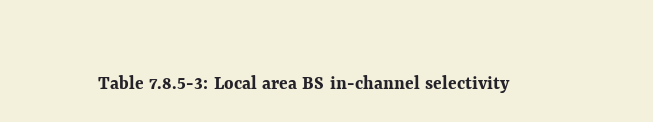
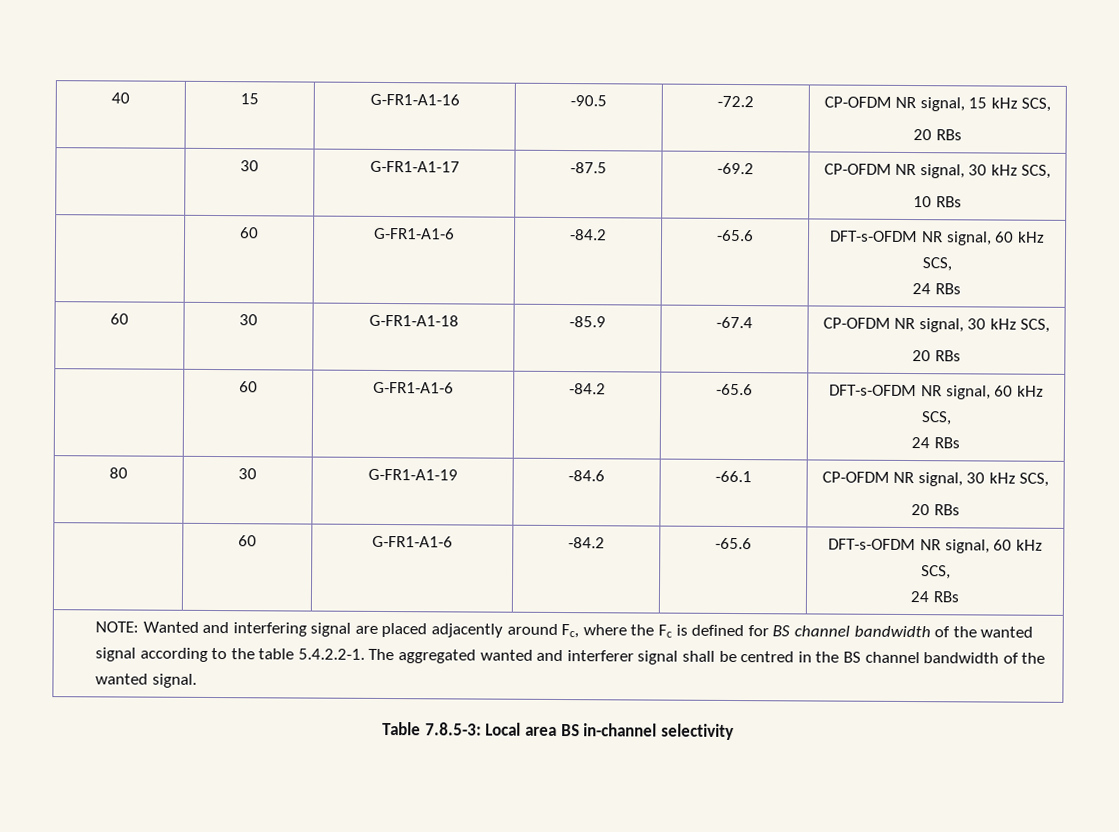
(97, 82) none -> [111,92,130,104] [240,93,259,105] [369,93,460,106] [570,95,607,107] [717,95,754,108] [823,96,1052,112] [913,129,962,141] [240,160,259,172] [369,160,460,173] [570,162,607,174] [717,162,754,175] [823,163,1052,179] [913,196,962,208] [240,227,259,239] [374,227,455,240] [570,229,607,241] [717,229,754,242] [830,230,1045,246] [921,257,952,272] [912,283,961,295] [110,313,129,325] [239,314,258,326] [368,314,459,327] [569,316,606,328] [716,316,753,329] [822,317,1051,333] [912,350,961,362] [239,381,258,393] [373,381,454,394] [569,383,606,395] [716,383,753,396] [829,384,1044,400] [920,411,952,426] [911,437,960,449] [109,467,128,479] [238,468,257,480] [367,468,458,481] [568,470,605,482] [715,470,752,483] [821,471,1050,487] [911,504,960,516] [238,535,257,547] [372,535,453,548] [568,537,605,549] [715,537,752,550] [828,538,1043,554] [920,565,951,580] [910,591,959,603] [94,621,1034,639] [94,647,1046,665] [94,673,197,688] 40 | 15 | G-FR1-A1-16 | -90.5 | -72.2 | CP-OFDM NR signal, 15 kHz SCS, // 20 RBs // | 30 | G-FR1-A1-17 | -87.5 | -69.2 | CP-OFDM NR signal, 30 kHz SCS, // 10 RBs // | 60 | G-FR1-A1-6 | -84.2 | -65.6 | DFT-s-OFDM NR signal, 60 kHz SCS, // 24 RBs // 60 | 30 | G-FR1-A1-18 | -85.9 | -67.4 | CP-OFDM NR signal, 30 kHz SCS, // 20 RBs // | 60 | G-FR1-A1-6 | -84.2 | -65.6 | DFT-s-OFDM NR signal, 60 kHz SCS, // 24 RBs // 80 | 30 | G-FR1-A1-19 | -84.6 | -66.1 | CP-OFDM NR signal, 30 kHz SCS, // 20 RBs // | 60 | G-FR1-A1-6 | -84.2 | -65.6 | DFT-s-OFDM NR signal, 60 kHz SCS, // 24 RBs // NOTE: Wanted and interfering signal are placed adjacently around Fc, where the Fc is defined for BS channel bandwidth of the wanted signal according to the table 5.4.2.2-1. The aggregated wanted and interferer signal shall be centred in the BS channel bandwidth of the wanted signal. //

